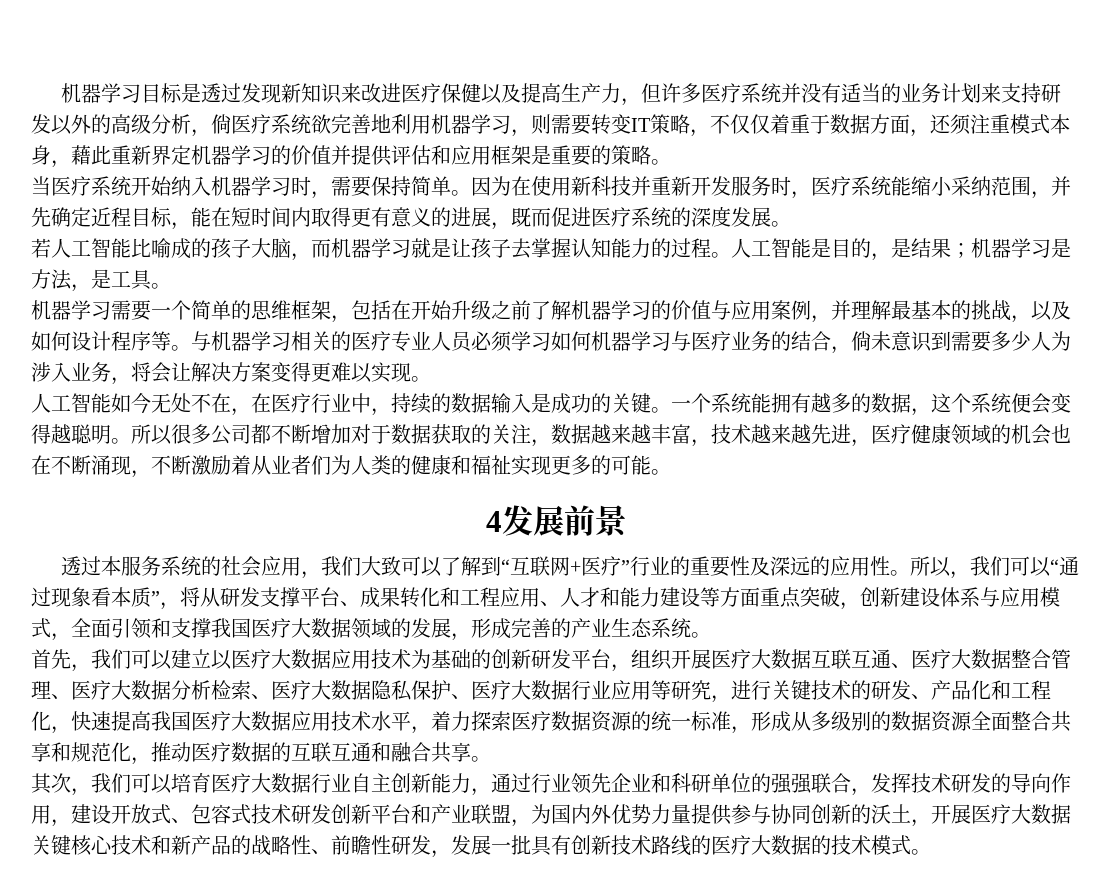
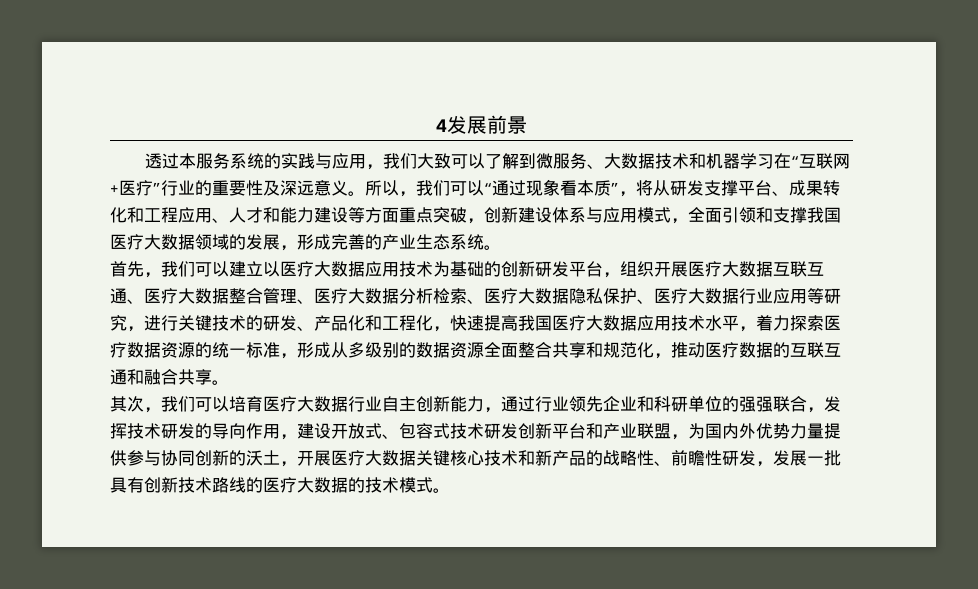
[60,83,1061,106] [31,114,1070,137] [31,145,671,168] [31,176,1071,199] [31,206,791,230] [31,238,1071,261] [31,269,171,292] [31,300,1071,323] [31,331,1071,354] [31,362,431,385] [31,393,1071,416] [31,424,1071,447] [31,455,671,478] 机器学习目标是透过发现新知识来改进医疗保健以及提高生产力，但许多医疗系统并没有适当的业务计划来支持研发以外的高级分析，倘医疗系统欲完善地利用机器学习，则需要转变IT策略，不仅仅着重于数据方面，还须注重模式本身，藉此重新界定机器学习的价值并提供评估和应用框架是重要的策略。 // 当医疗系统开始纳入机器学习时，需要保持简单。因为在使用新科技并重新开发服务时，医疗系统能缩小采纳范围，并先确定近程目标，能在短时间内取得更有意义的进展，既而促进医疗系统的深度发展。 // 若人工智能比喻成的孩子大脑，而机器学习就是让孩子去掌握认知能力的过程。人工智能是目的，是结果；机器学习是方法，是工具。 // 机器学习需要一个简单的思维框架，包括在开始升级之前了解机器学习的价值与应用案例，并理解最基本的挑战，以及如何设计程序等。与机器学习相关的医疗专业人员必须学习如何机器学习与医疗业务的结合，倘未意识到需要多少人为涉入业务，将会让解决方案变得更难以实现。 // 人工智能如今无处不在，在医疗行业中，持续的数据输入是成功的关键。一个系统能拥有越多的数据，这个系统便会变得越聪明。所以很多公司都不断增加对于数据获取的关注，数据越来越丰富，技术越来越先进，医疗健康领域的机会也在不断涌现，不断激励着从业者们为人类的健康和福祉实现更多的可能。 // -> (436, 125) none
[220,556,261,577] 社会 -> [281,153,333,169] 实践与
(501, 566) none -> [536,153,792,169] 微服务、大数据技术和机器学习在
[809,556,890,576] 的应用性 -> [314,180,348,196] 意义

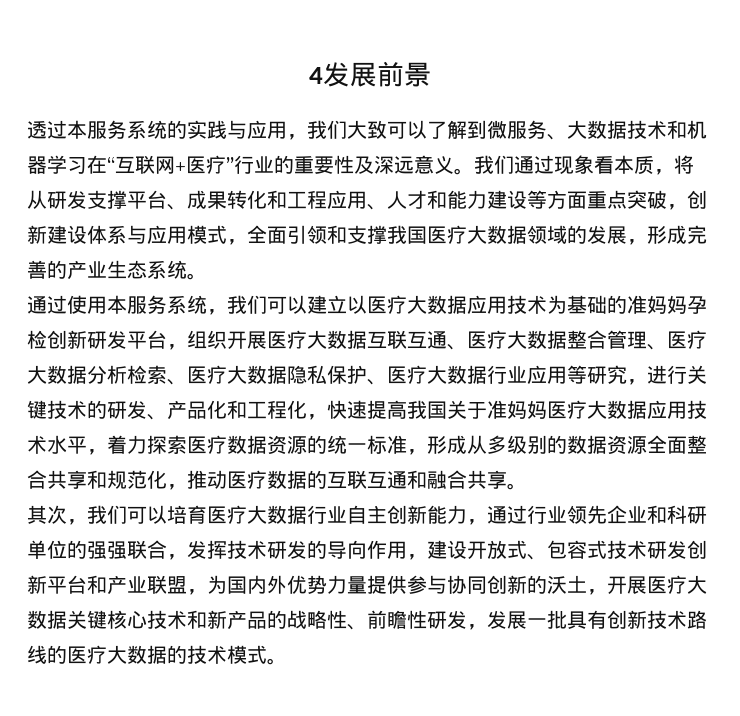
[365,180,492,197] 所以，我们可以“ -> [474,155,514,174] 我们
[611,182,619,194] ” -> (654, 164) none
[110,261,144,277] 首先 -> [27,295,207,314] 通过使用本服务系统
(501, 269) none -> [627,295,707,314] [27,330,47,349] 准妈妈孕检
(552, 323) none -> [447,400,547,419] 关于准妈妈

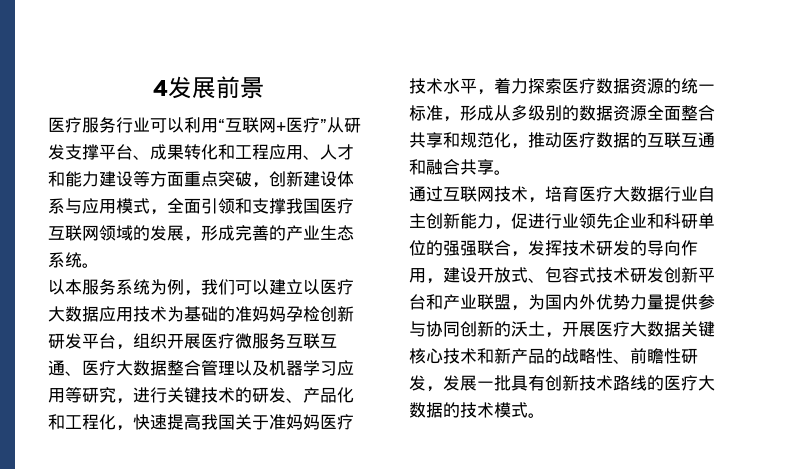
[27,120,707,140] [27,155,107,174] 透过本服务系统的实践与应用，我们大致可以了解到微服务、大数据技术和机器学习在 -> [48,117,218,133] 医疗服务行业可以利用
[234,155,694,175] 行业的重要性及深远意义。我们通过现象看本质，将 -> (327, 125) none
[467,225,527,244] 大数据 -> [48,225,99,241] 互联网
[27,295,207,314] 通过使用本服务系统 -> [48,279,184,295] 以本服务系统为例
[307,330,367,349] 大数据 -> [235,333,286,349] 微服务
[647,330,707,350] [27,365,527,385] 、医疗大数据分析检索、医疗大数据隐私保护、医疗大数据行业 -> [235,360,337,376] 以及机器学习
[587,400,687,419] 大数据应用 -> (354, 422) none
[27,505,167,525] 其次，我们可以 -> [409,186,545,203] 通过互联网技术，
[487,505,527,524] 通过 -> [511,213,545,229] 促进

